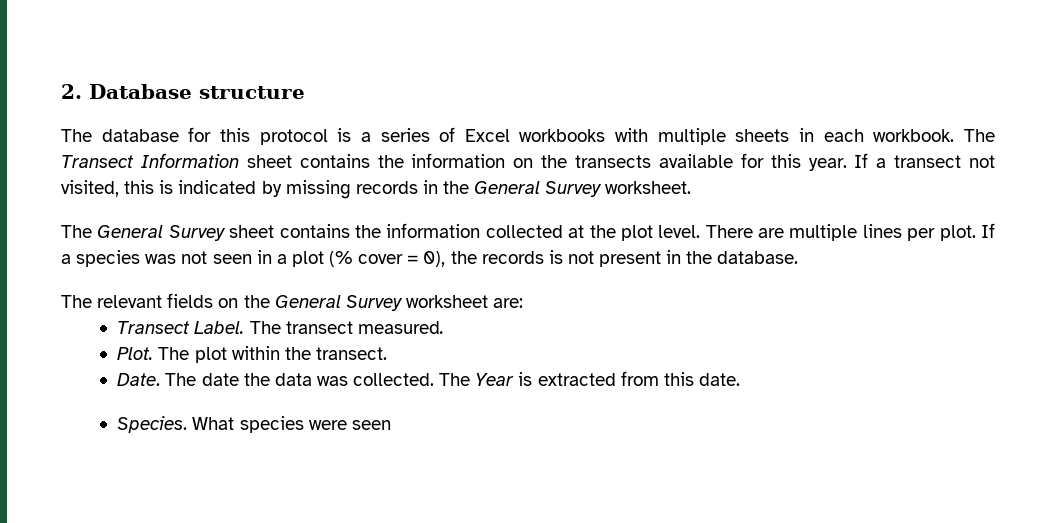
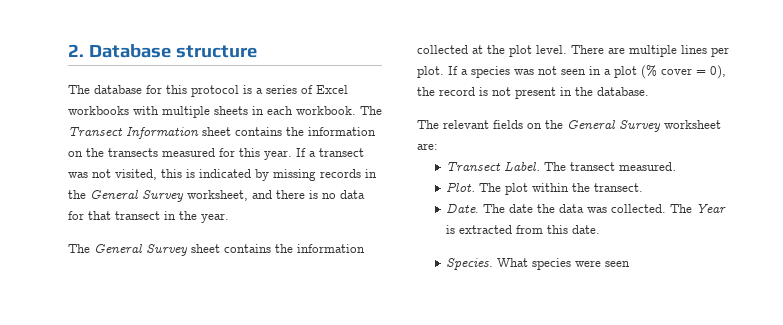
[658,154,733,168] available -> [162,148,215,157] measured
(962, 161) none -> [68,172,88,178] was
[605,181,692,194] worksheet. -> [187,190,365,201] [68,211,229,223] worksheet, and there is no data for that transect in the year.
[481,251,544,264] records -> [439,87,475,96] record

